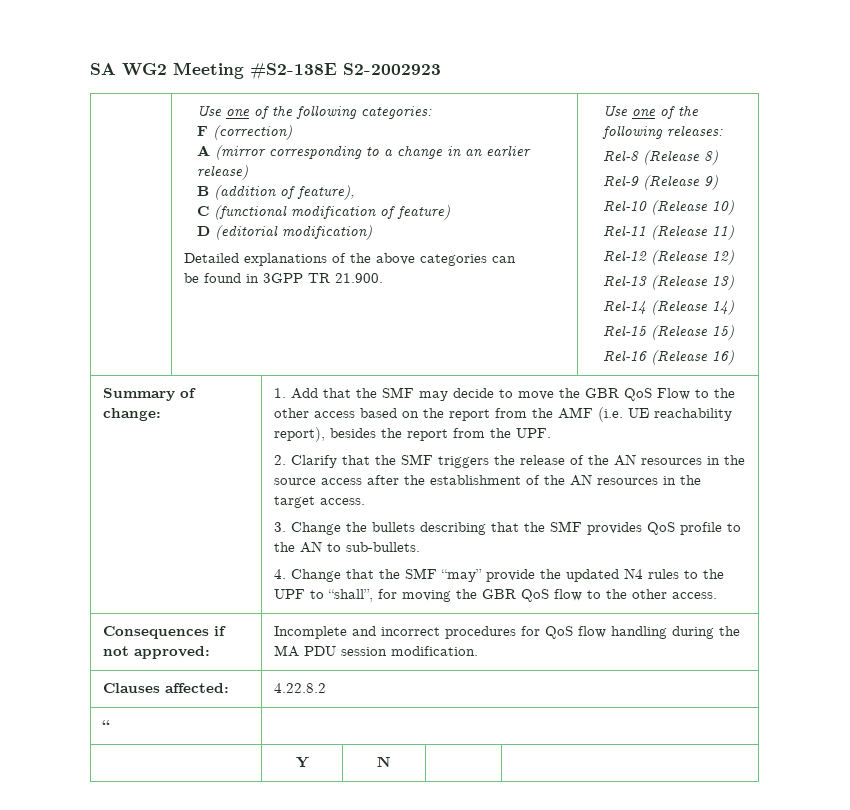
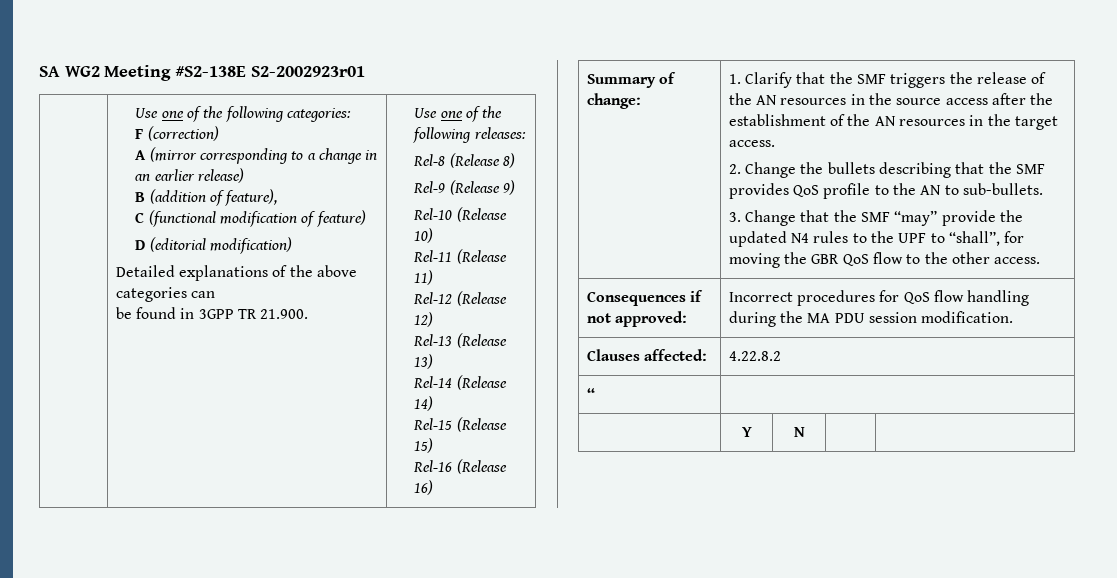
[343,63,441,75] S2-2002923 -> [250,66,365,77] S2-2002923r01
[290,387,735,401] [273,407,732,422] [273,427,551,442] [273,455,286,465] Add that the SMF may decide to move the GBR QoS Flow to the other access based on the report from the AMF (i.e. UE reachability report), besides the report from the UPF. // 2. -> (741, 79) none
[273,522,286,532] 3. -> [728,164,741,174] 2.
[273,569,286,579] 4. -> [728,212,741,222] 3.
[273,626,440,639] Incomplete and incorrect -> [728,292,793,302] Incorrect

